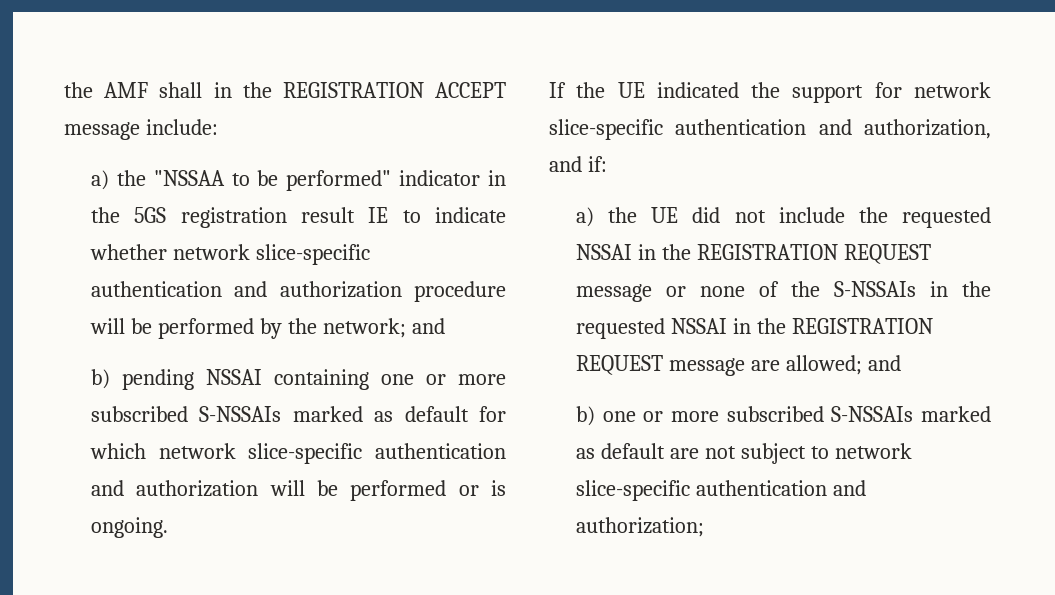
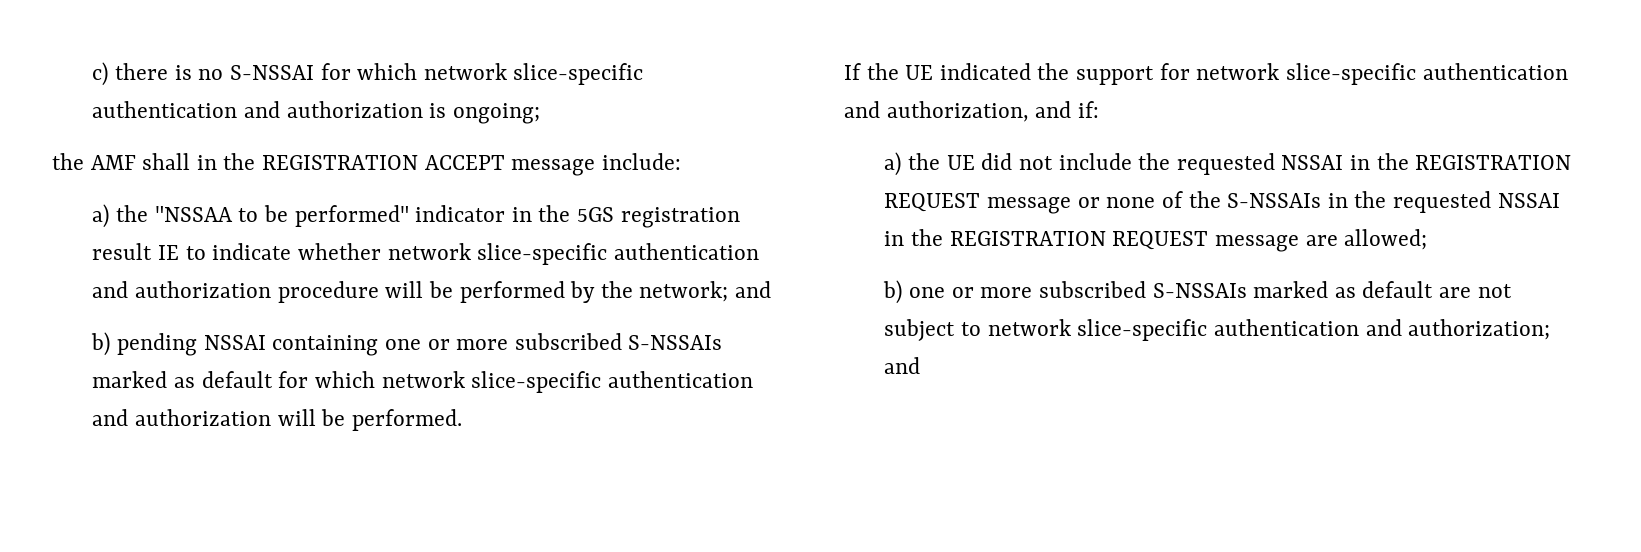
(64, 90) none -> [92,62,644,86] [92,101,540,124] c) there is no S-NSSAI for which network slice-specific authentication and authorization is ongoing; //
[350,480,507,501] [90,517,168,538] performed or is ongoing. -> [351,409,462,431] performed.
[867,355,901,371] and -> (1428, 239) none
(704, 527) none -> [884,357,921,374] and

